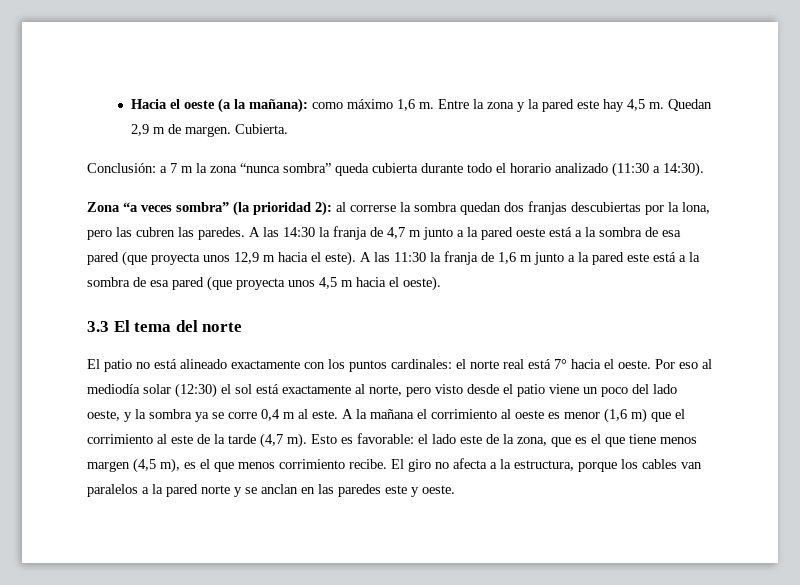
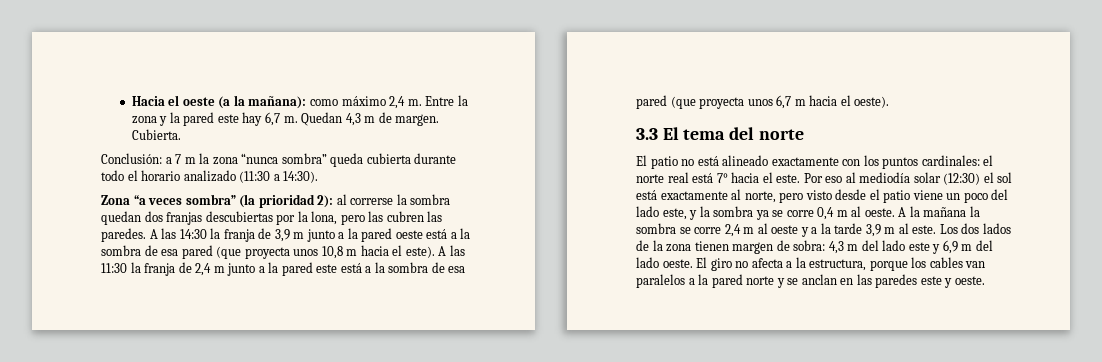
[396,99,415,111] 1,6 -> [389,96,406,109] 2,4
[626,99,645,111] 4,5 -> [264,112,280,126] 6,7
[130,124,149,136] 2,9 -> [345,113,361,126] 4,3
[387,227,405,239] 4,7 -> [274,229,290,242] 3,9
[234,252,259,264] 12,9 -> [321,246,343,259] 10,8
[498,252,516,264] 1,6 -> [195,263,212,276] 2,4
[319,277,337,289] 4,5 -> [776,95,792,109] 6,7
[618,360,651,369] oeste. -> [776,174,801,183] este.
[87,410,120,421] oeste, -> [662,208,687,220] este,
[312,410,338,419] este. -> [864,208,895,217] oeste.
[417,408,685,423] [87,433,697,448] [87,458,387,473] el corrimiento al oeste es menor (1,6 m) que el corrimiento al este de la tarde (4,7 m). Esto es favorable: el lado este de la zona, que es el que tiene menos margen (4,5 m), es el que menos corrimiento recibe. -> [969,206,980,217] [636,223,1011,237] [636,240,993,254] [636,257,693,268] la sombra se corre 2,4 m al oeste y a la tarde 3,9 m al este. Los dos lados de la zona tienen margen de sobra: 4,3 m del lado este y 6,9 m del lado oeste.

